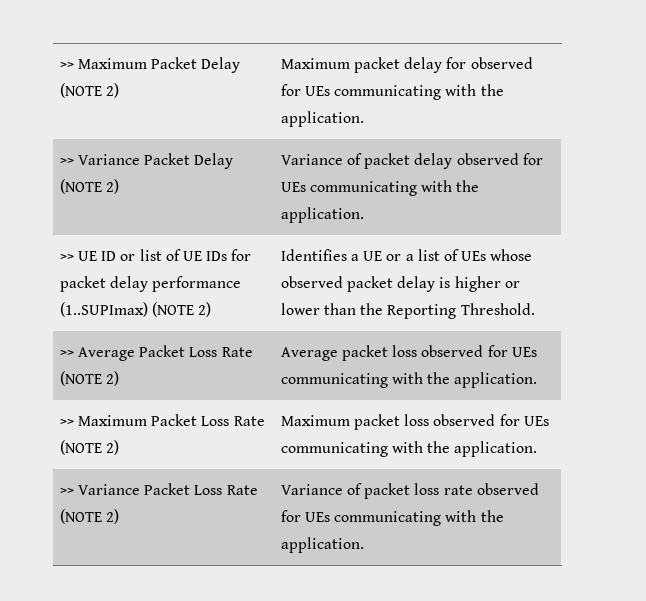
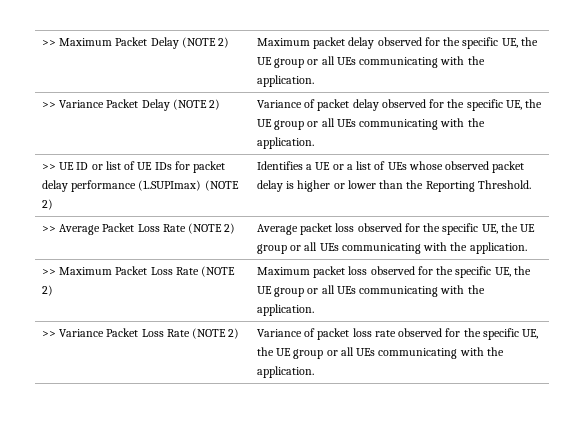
[446,57,533,69] [280,84,301,96] for observed for -> [377,37,538,49] [256,56,335,68] observed for the specific UE, the UE group or all
(543, 159) none -> [447,99,543,111] [256,118,335,130] the specific UE, the UE group or all
(508, 351) none -> [423,223,536,235] [256,242,318,254] the specific UE, the UE group or all
(520, 420) none -> [436,266,531,278] [256,285,335,297] the specific UE, the UE group or all
(301, 516) none -> [463,328,539,340] [256,347,354,359] the specific UE, the UE group or all

